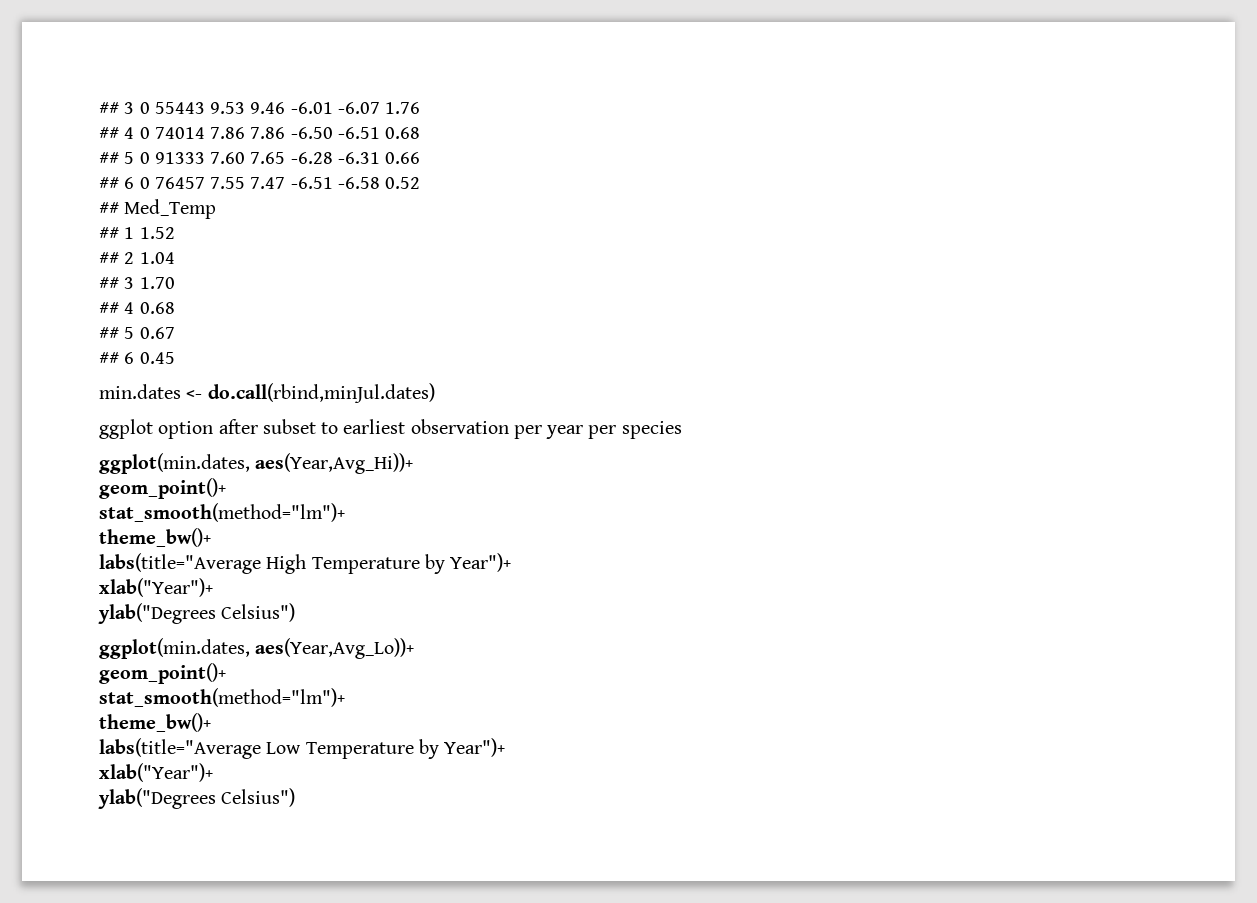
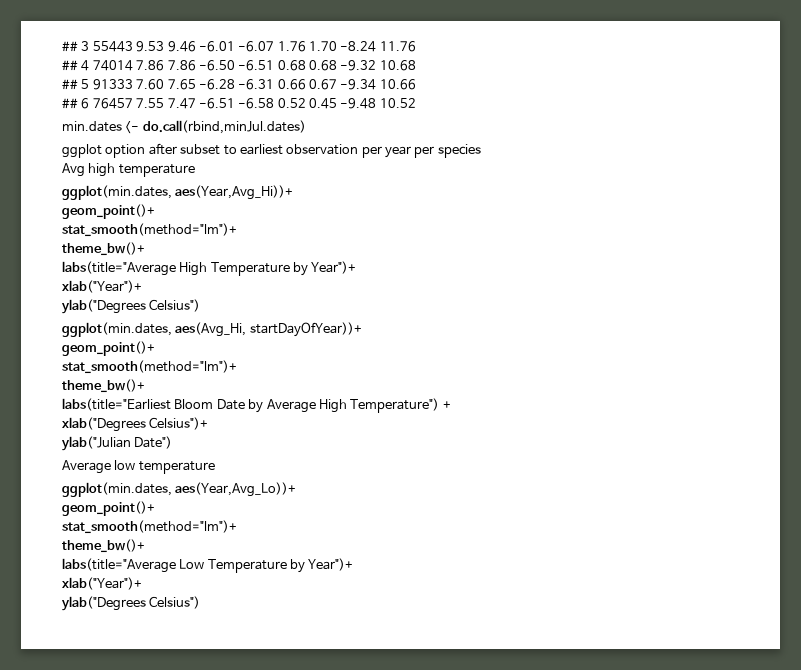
[99,102,150,114] ## 3 0 -> [62,41,90,52] ## 3
[99,127,150,139] // ## 4 0 -> [309,41,416,52] [62,60,90,71] 1.70 -8.24 11.76 // ## 4
[99,152,150,164] // ## 5 0 -> [309,60,416,71] [62,79,90,90] 0.68 -9.32 10.68 // ## 5
[99,177,150,189] // ## 6 0 -> [309,79,416,90] [62,98,90,109] 0.67 -9.34 10.66 // ## 6
[99,199,217,219] [99,227,175,239] [99,252,175,264] [99,277,175,289] [99,302,175,314] [99,327,175,339] [99,352,135,364] // ## Med_Temp // ## 1 1.52 // ## 2 1.04 // ## 3 1.70 // ## 4 0.68 // ## 5 0.67 // ## 6 -> (306, 103) none
(175, 358) none -> [340,98,416,109] -9.48 10.52
(682, 430) none -> [62,163,195,177] // Avg high temperature
(296, 612) none -> [62,322,362,337] [62,341,155,356] [62,360,237,374] [62,379,145,393] [62,398,451,413] [62,417,209,432] [61,436,173,451] [62,460,215,474] // ggplot(min.dates, aes(Avg_Hi, startDayOfYear))+ // geom_point()+ // stat_smooth(method="lm")+ // theme_bw()+ // labs(title="Earliest Bloom Date by Average High Temperature") + // xlab("Degrees Celsius")+ // ylab("Julian Date") // Average low temperature

